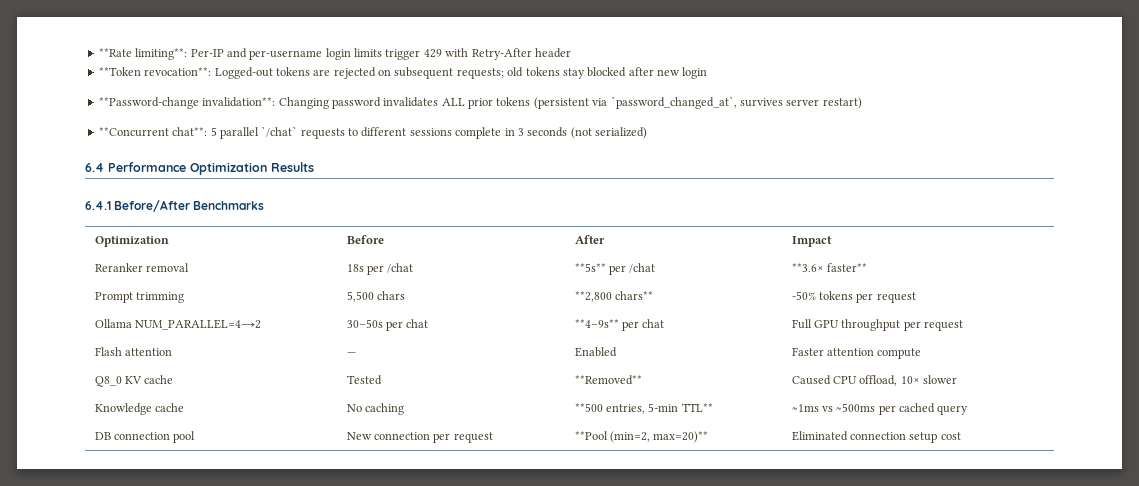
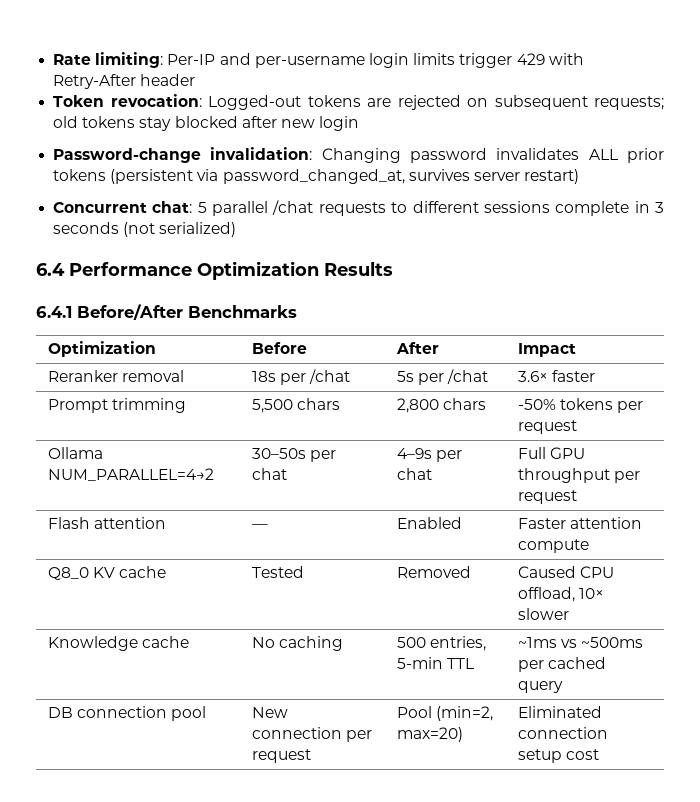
[98,48,188,60] **Rate limiting**: -> [53,52,164,68] Rate limiting:
[98,67,212,76] **Token revocation**: -> [53,94,202,107] Token revocation:
[98,97,276,109] **Password-change invalidation**: -> [53,147,313,163] Password-change invalidation:
[610,96,737,109] `password_changed_at`, -> [222,169,405,184] password_changed_at,
[98,127,208,137] **Concurrent chat**: -> [53,201,193,213] Concurrent chat:
[261,126,298,137] `/chat` -> [272,200,314,215] /chat
[574,263,656,275] [791,263,867,272] **5s** per /chat | **3.6× faster** -> [396,369,489,385] [517,370,595,382] 5s per /chat | 3.6× faster
[574,291,653,302] **2,800 chars** -> [396,398,486,413] 2,800 chars
[574,319,619,328] **4–9s** -> [396,448,432,459] 4–9s
[574,375,642,385] **Removed** -> [396,566,471,578] Removed
[574,403,603,412] **500 -> [396,637,426,648] 500
[681,403,713,412] TTL** -> [446,658,474,669] TTL
[574,431,709,443] **Pool (min=2, max=20)** -> [396,706,493,721] [396,727,463,742] Pool (min=2, max=20)

